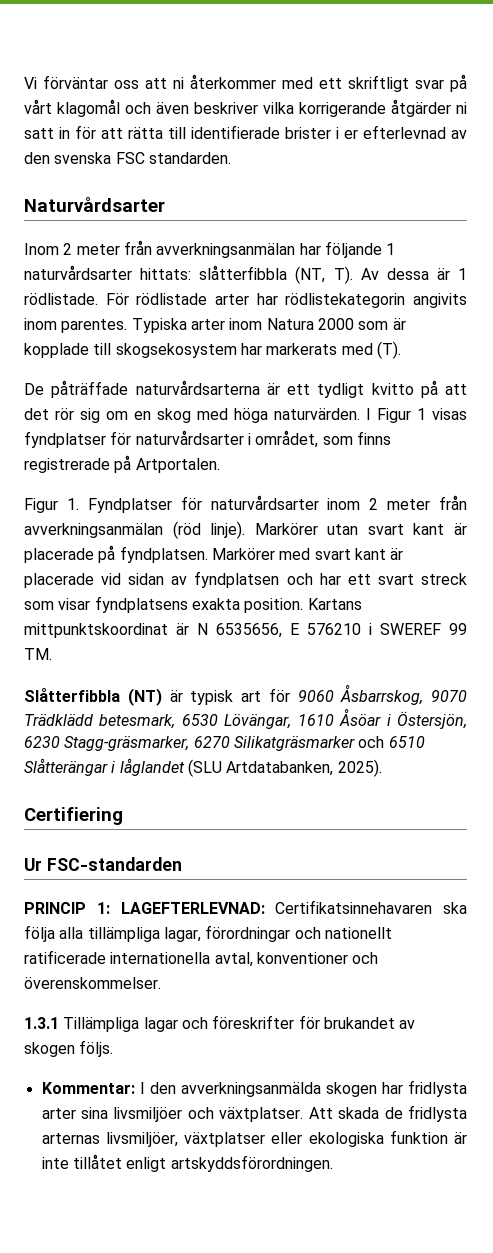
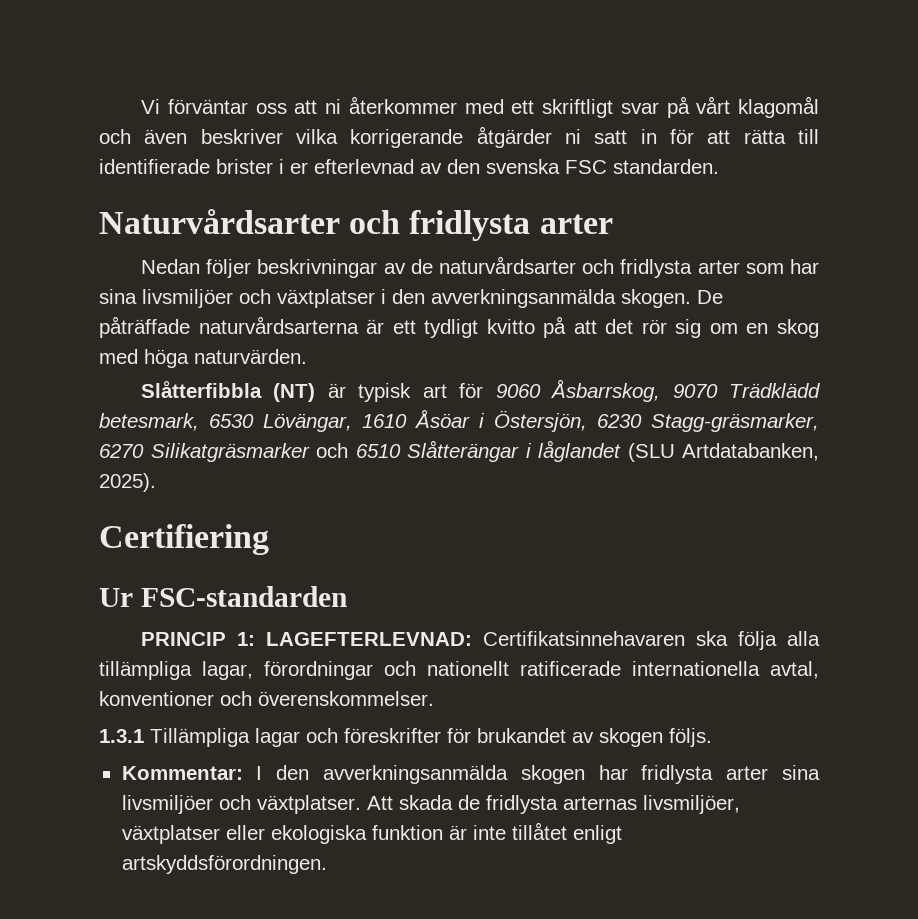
[24,240,396,258] [24,265,467,284] [24,293,468,308] [24,318,406,333] [24,341,401,359] // Inom 2 meter från avverkningsanmälan har följande 1 naturvårdsarter hittats: slåtterfibbla (NT, T). Av dessa är 1 rödlistade. För rödlistade arter har rödlistekategorin angivits inom parentes. Typiska arter inom Natura 2000 som är kopplade till skogsekosystem har markerats med (T). // -> [349,210,613,241] [141,256,819,278] [99,289,691,308] och fridlysta arter // Nedan följer beskrivningar av de naturvårdsarter och fridlysta arter som har sina livsmiljöer och växtplatser i den avverkningsanmälda skogen.
[366,408,467,423] [24,430,391,448] [24,455,220,473] [24,495,467,513] [24,521,467,539] [24,545,404,563] [24,571,467,588] [24,596,362,613] [24,623,467,638] [24,648,52,660] I Figur 1 visas fyndplatser för naturvårdsarter i området, som finns registrerade på Artportalen. // Figur 1. Fyndplatser för naturvårdsarter inom 2 meter från avverkningsanmälan (röd linje). Markörer utan svart kant är placerade på fyndplatsen. Markörer med svart kant är placerade vid sidan av fyndplatsen och har ett svart streck som visar fyndplatsens exakta position. Kartans mittpunktskoordinat är N 6535656, E 576210 i SWEREF 99 TM. -> (307, 356) none

